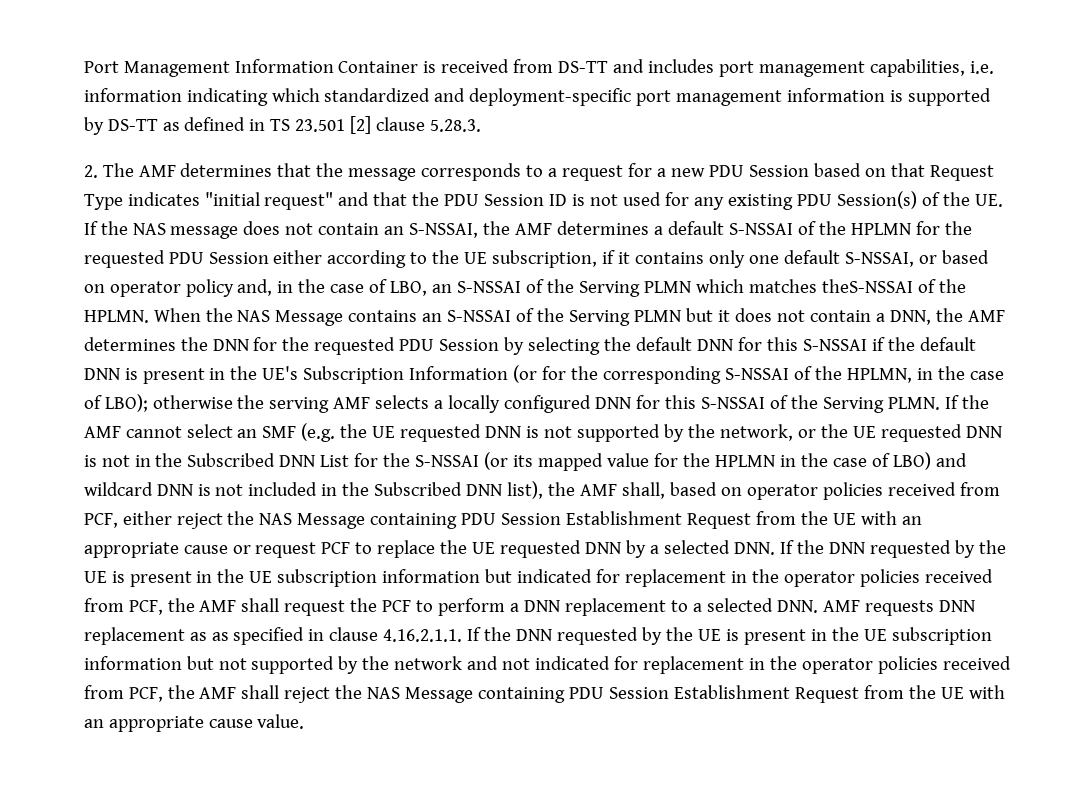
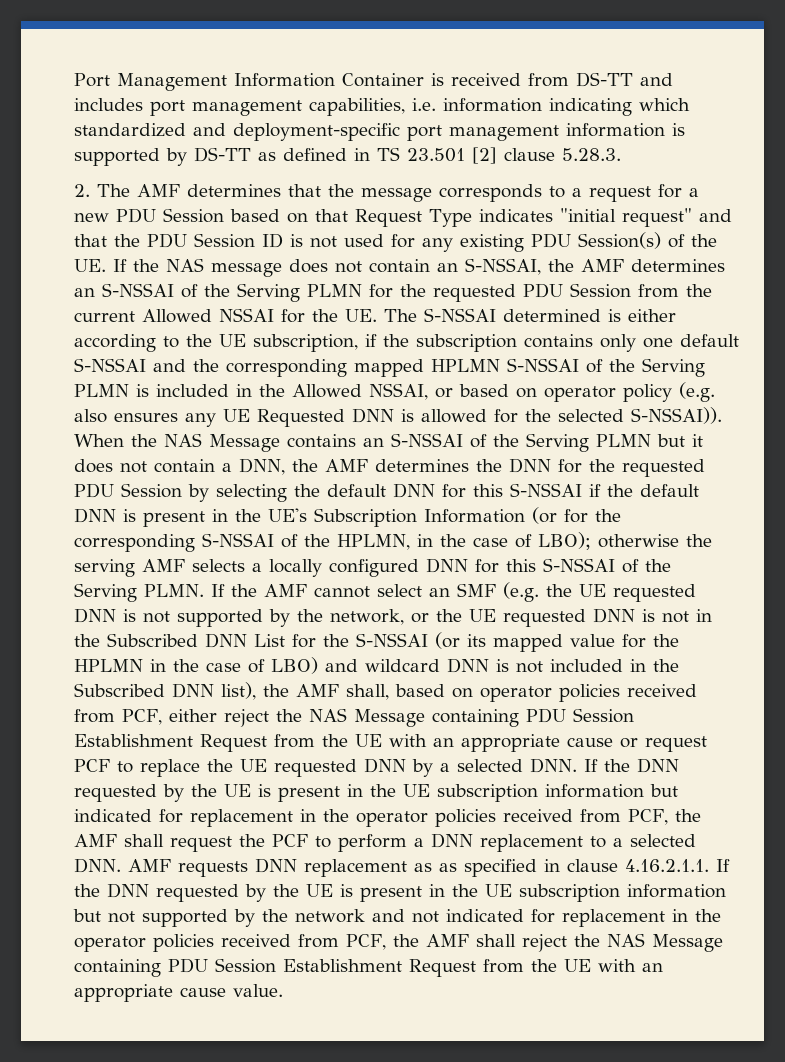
[654,221,973,235] [83,250,269,268] a default S-NSSAI of the HPLMN for the requested PDU Session -> [74,283,713,302] [74,308,622,323] an S-NSSAI of the Serving PLMN for the requested PDU Session from the current Allowed NSSAI for the UE. The S-NSSAI determined is
[618,252,631,264] it -> [383,334,518,352] the subscription
[845,252,915,267] S-NSSAI, -> [74,358,706,377] [74,383,429,400] S-NSSAI and the corresponding mapped HPLMN S-NSSAI of the Serving PLMN is included in the Allowed NSSAI,
[237,279,967,297] [83,310,149,323] and, in the case of LBO, an S-NSSAI of the Serving PLMN which matches theS-NSSAI of the HPLMN. -> [679,382,716,402] [74,407,723,427] (e.g. also ensures any UE Requested DNN is allowed for the selected S-NSSAI)).

